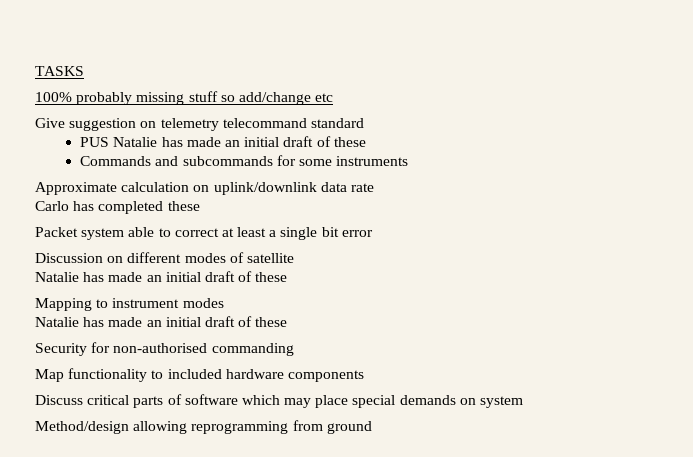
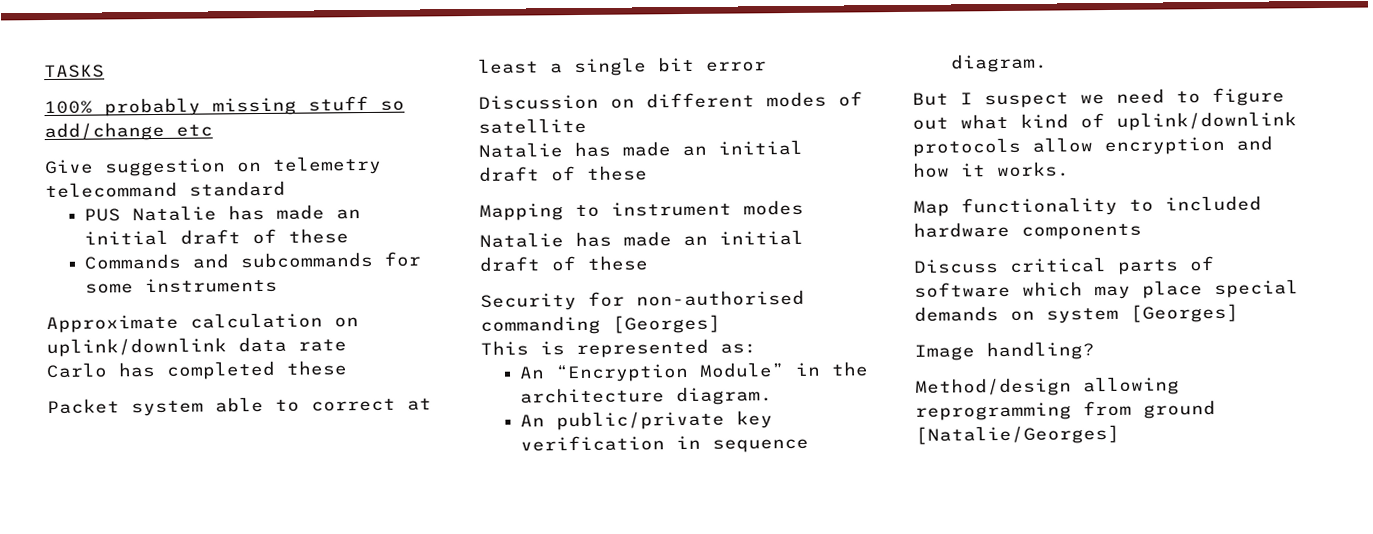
(294, 349) none -> [612,314,721,334] [480,338,757,359] [519,361,870,383] [520,386,774,406] [520,410,774,431] [520,435,810,453] [951,53,1049,73] [912,87,1285,109] [912,111,1297,131] [912,135,1273,157] [913,161,1070,178] [Georges] // This is represented as: // An “Encryption Module” in the architecture diagram. // An public/private key verification in sequence diagram. // But I suspect we need to figure out what kind of uplink/downlink protocols allow encryption and how it works.
(524, 402) none -> [1130,303,1239,323] [914,341,1095,361] [Georges] // Image handling?
(372, 427) none -> [915,424,1120,445] [Natalie/Georges]

